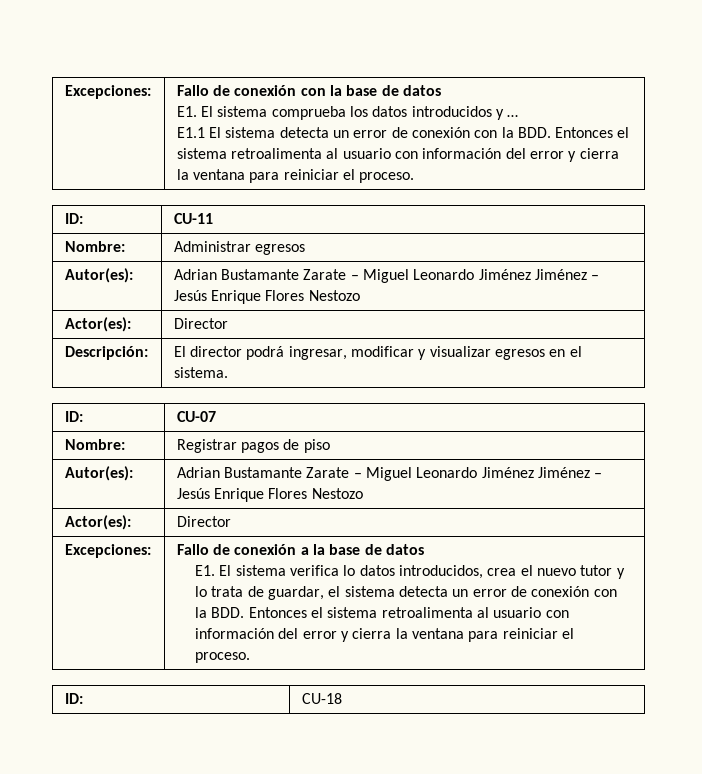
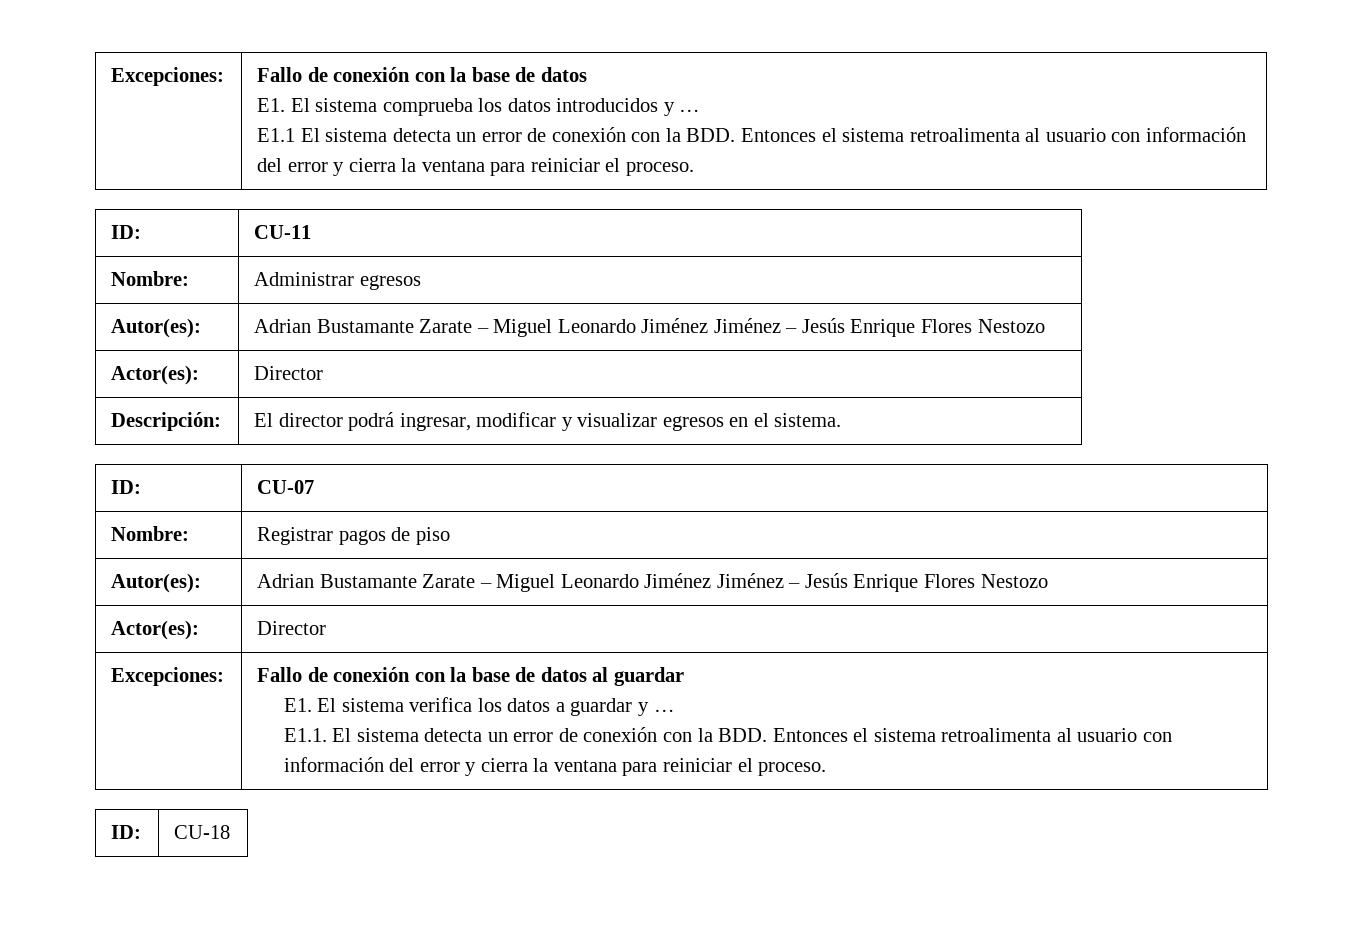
[300,544,424,555] a la base de datos -> [414,667,684,686] con la base de datos al guardar
[343,565,625,579] [195,586,341,600] lo datos introducidos, crea el nuevo tutor y lo trata de guardar, el -> [477,698,675,716] [283,728,352,742] los datos a guardar y … // E1.1. El

